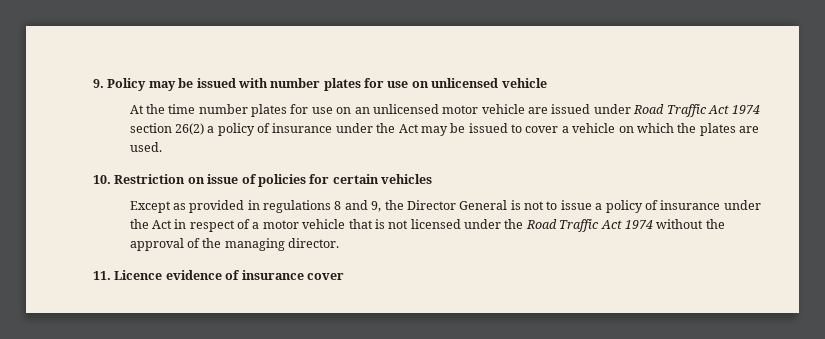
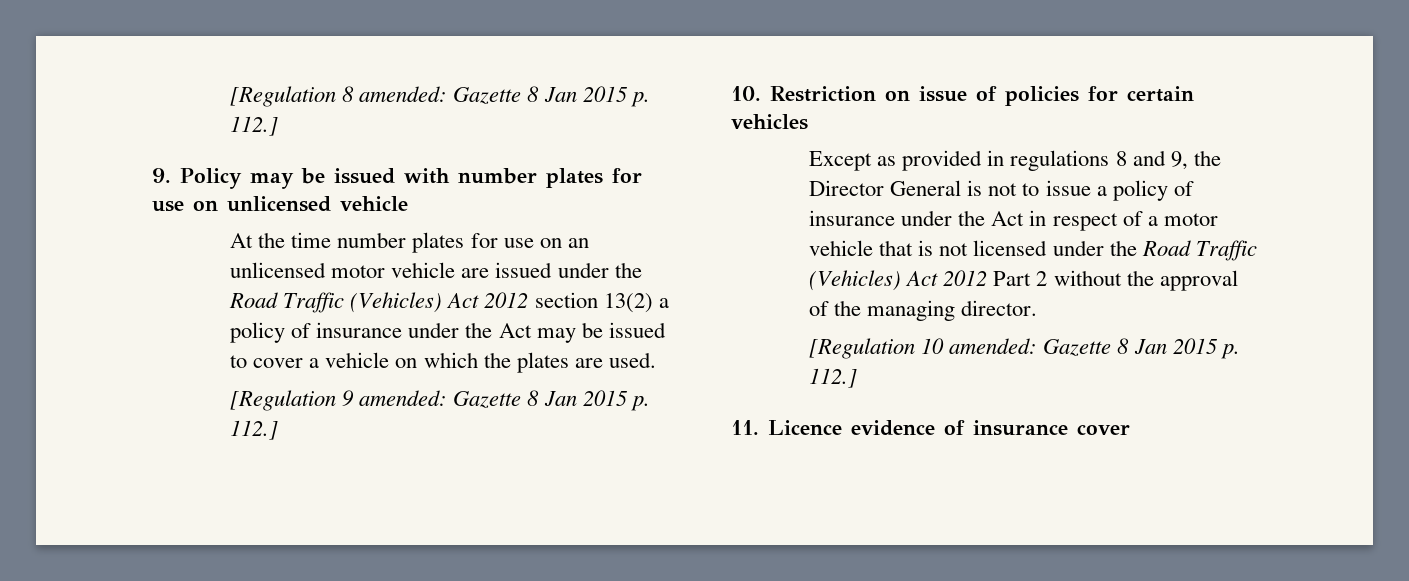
(93, 83) none -> [230,86,650,107] [230,116,279,136] [Regulation 8 amended: Gazette 8 Jan 2015 p. 112.] //
[633,104,761,117] [129,123,204,135] Road Traffic Act 1974 section 26(2) -> [614,262,642,278] [229,292,653,313] the Road Traffic (Vehicles) Act 2012 section 13(2)
(162, 147) none -> [230,390,650,411] [230,420,279,440] // [Regulation 9 amended: Gazette 8 Jan 2015 p. 112.]
[600,220,653,229] Act 1974 -> [809,270,1048,291] (Vehicles) Act 2012 Part 2
(340, 243) none -> [809,338,1240,359] [809,368,858,388] // [Regulation 10 amended: Gazette 8 Jan 2015 p. 112.]

